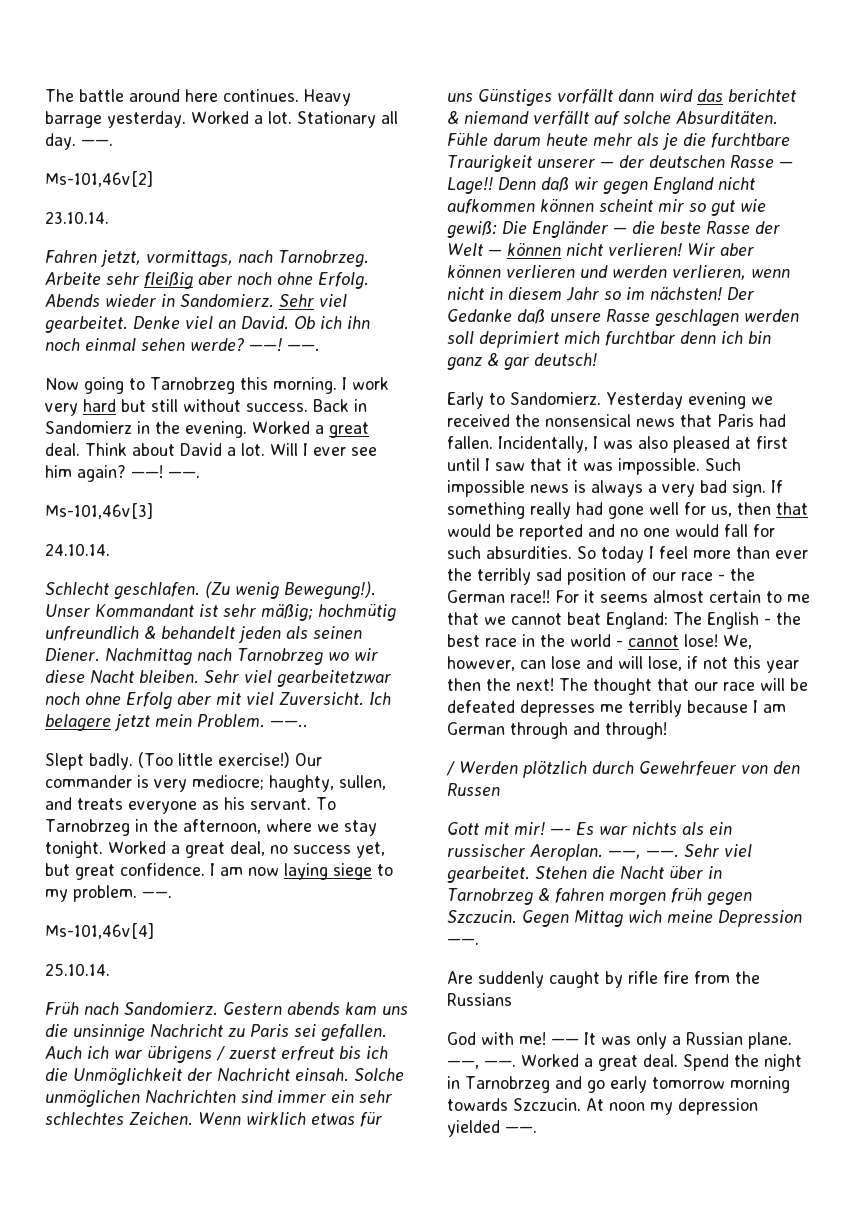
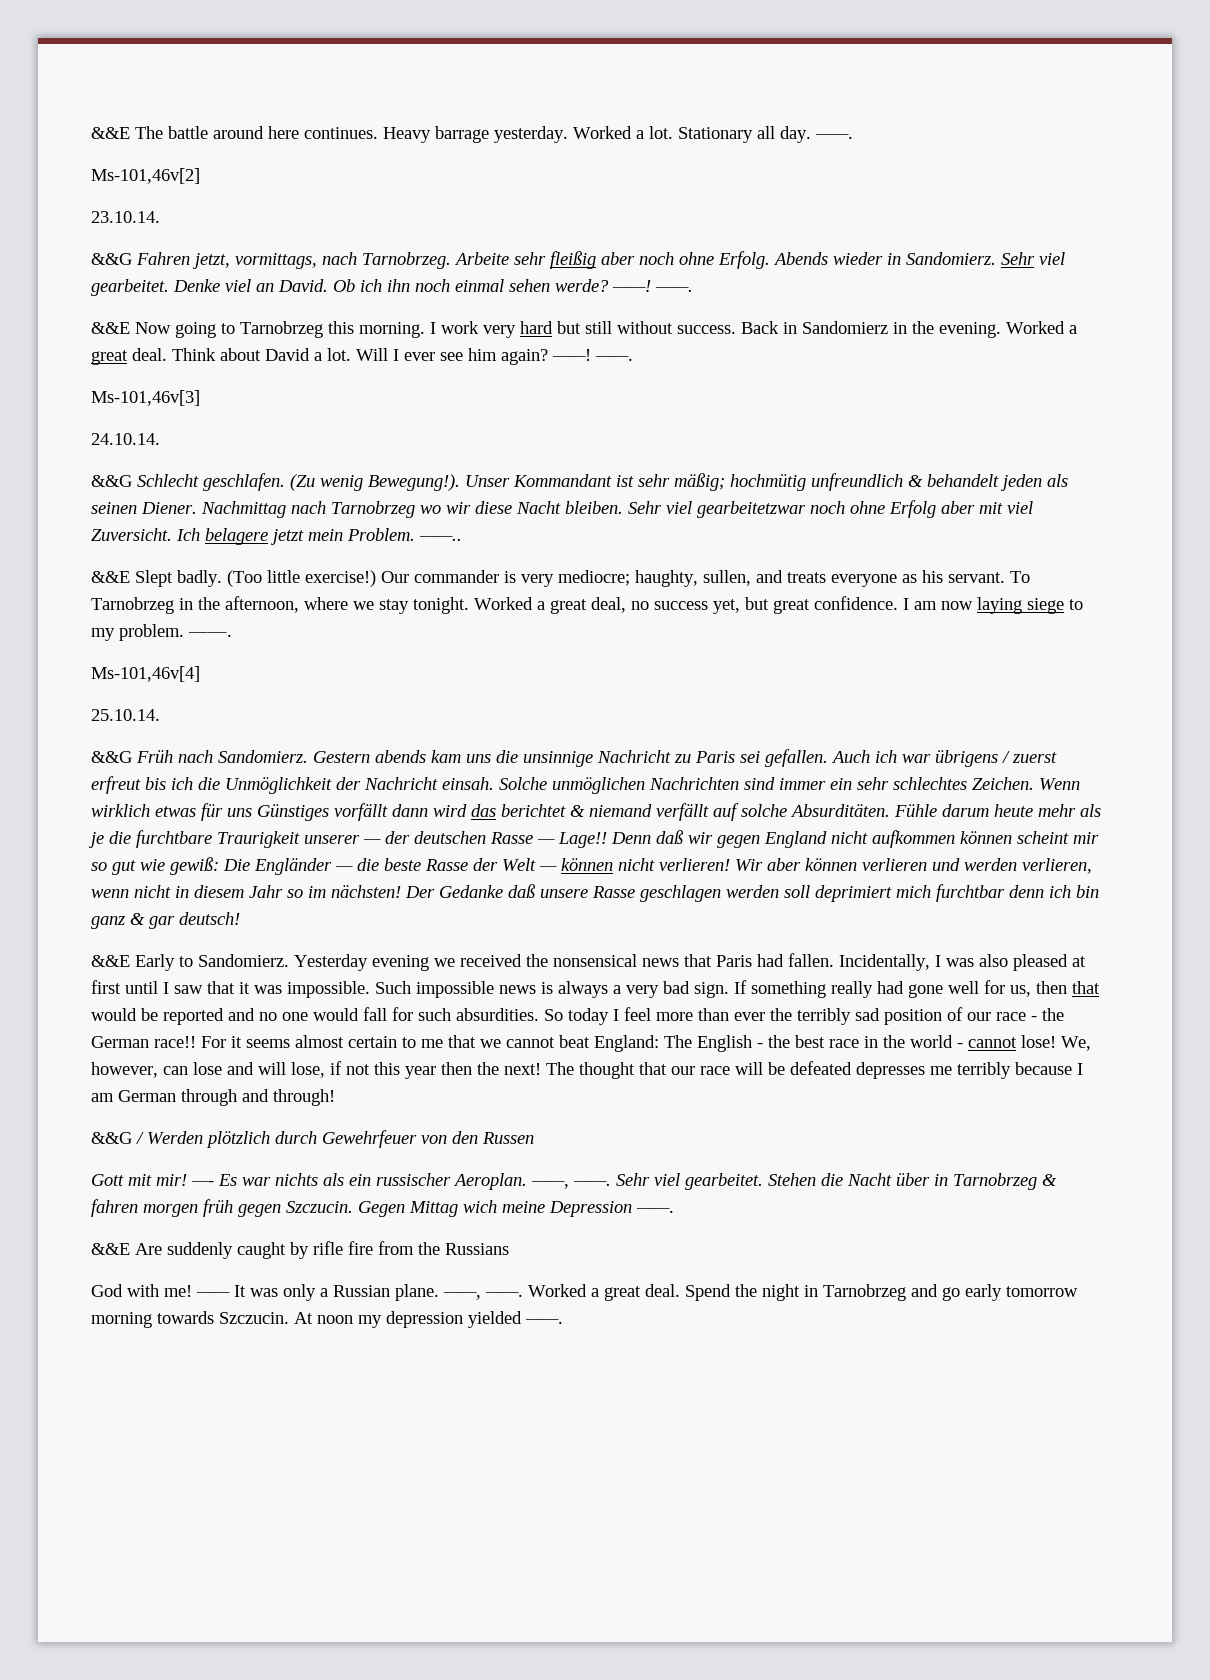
(45, 95) none -> [91,127,130,139] &&E
(109, 217) none -> [91,253,132,265] &&G
(320, 348) none -> [91,322,130,334] &&E
(110, 549) none -> [91,475,132,487] &&G
(308, 724) none -> [91,571,130,583] &&E
(110, 969) none -> [91,751,132,763] &&G
(597, 359) none -> [91,955,130,967] &&E
(667, 730) none -> [91,1132,132,1144] &&G
(479, 941) none -> [91,1243,130,1255] &&E

